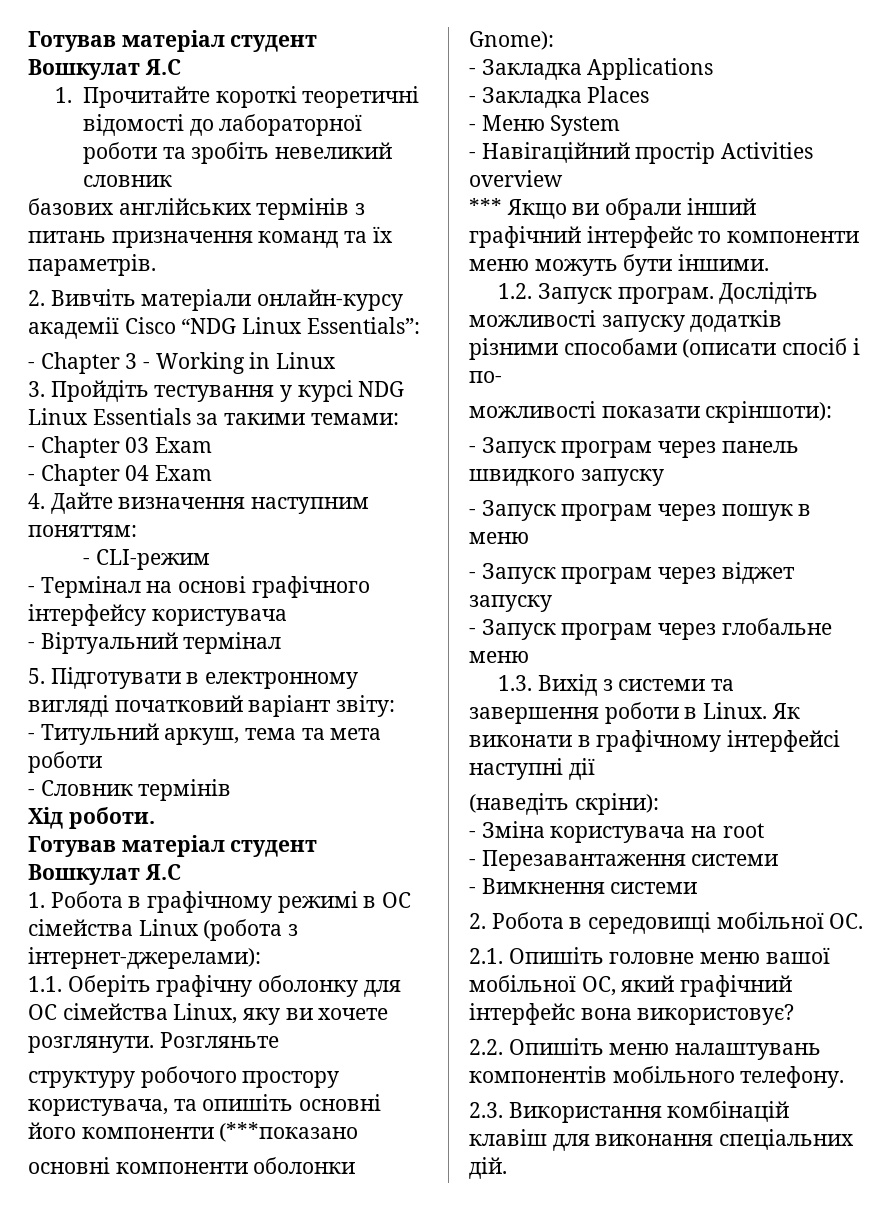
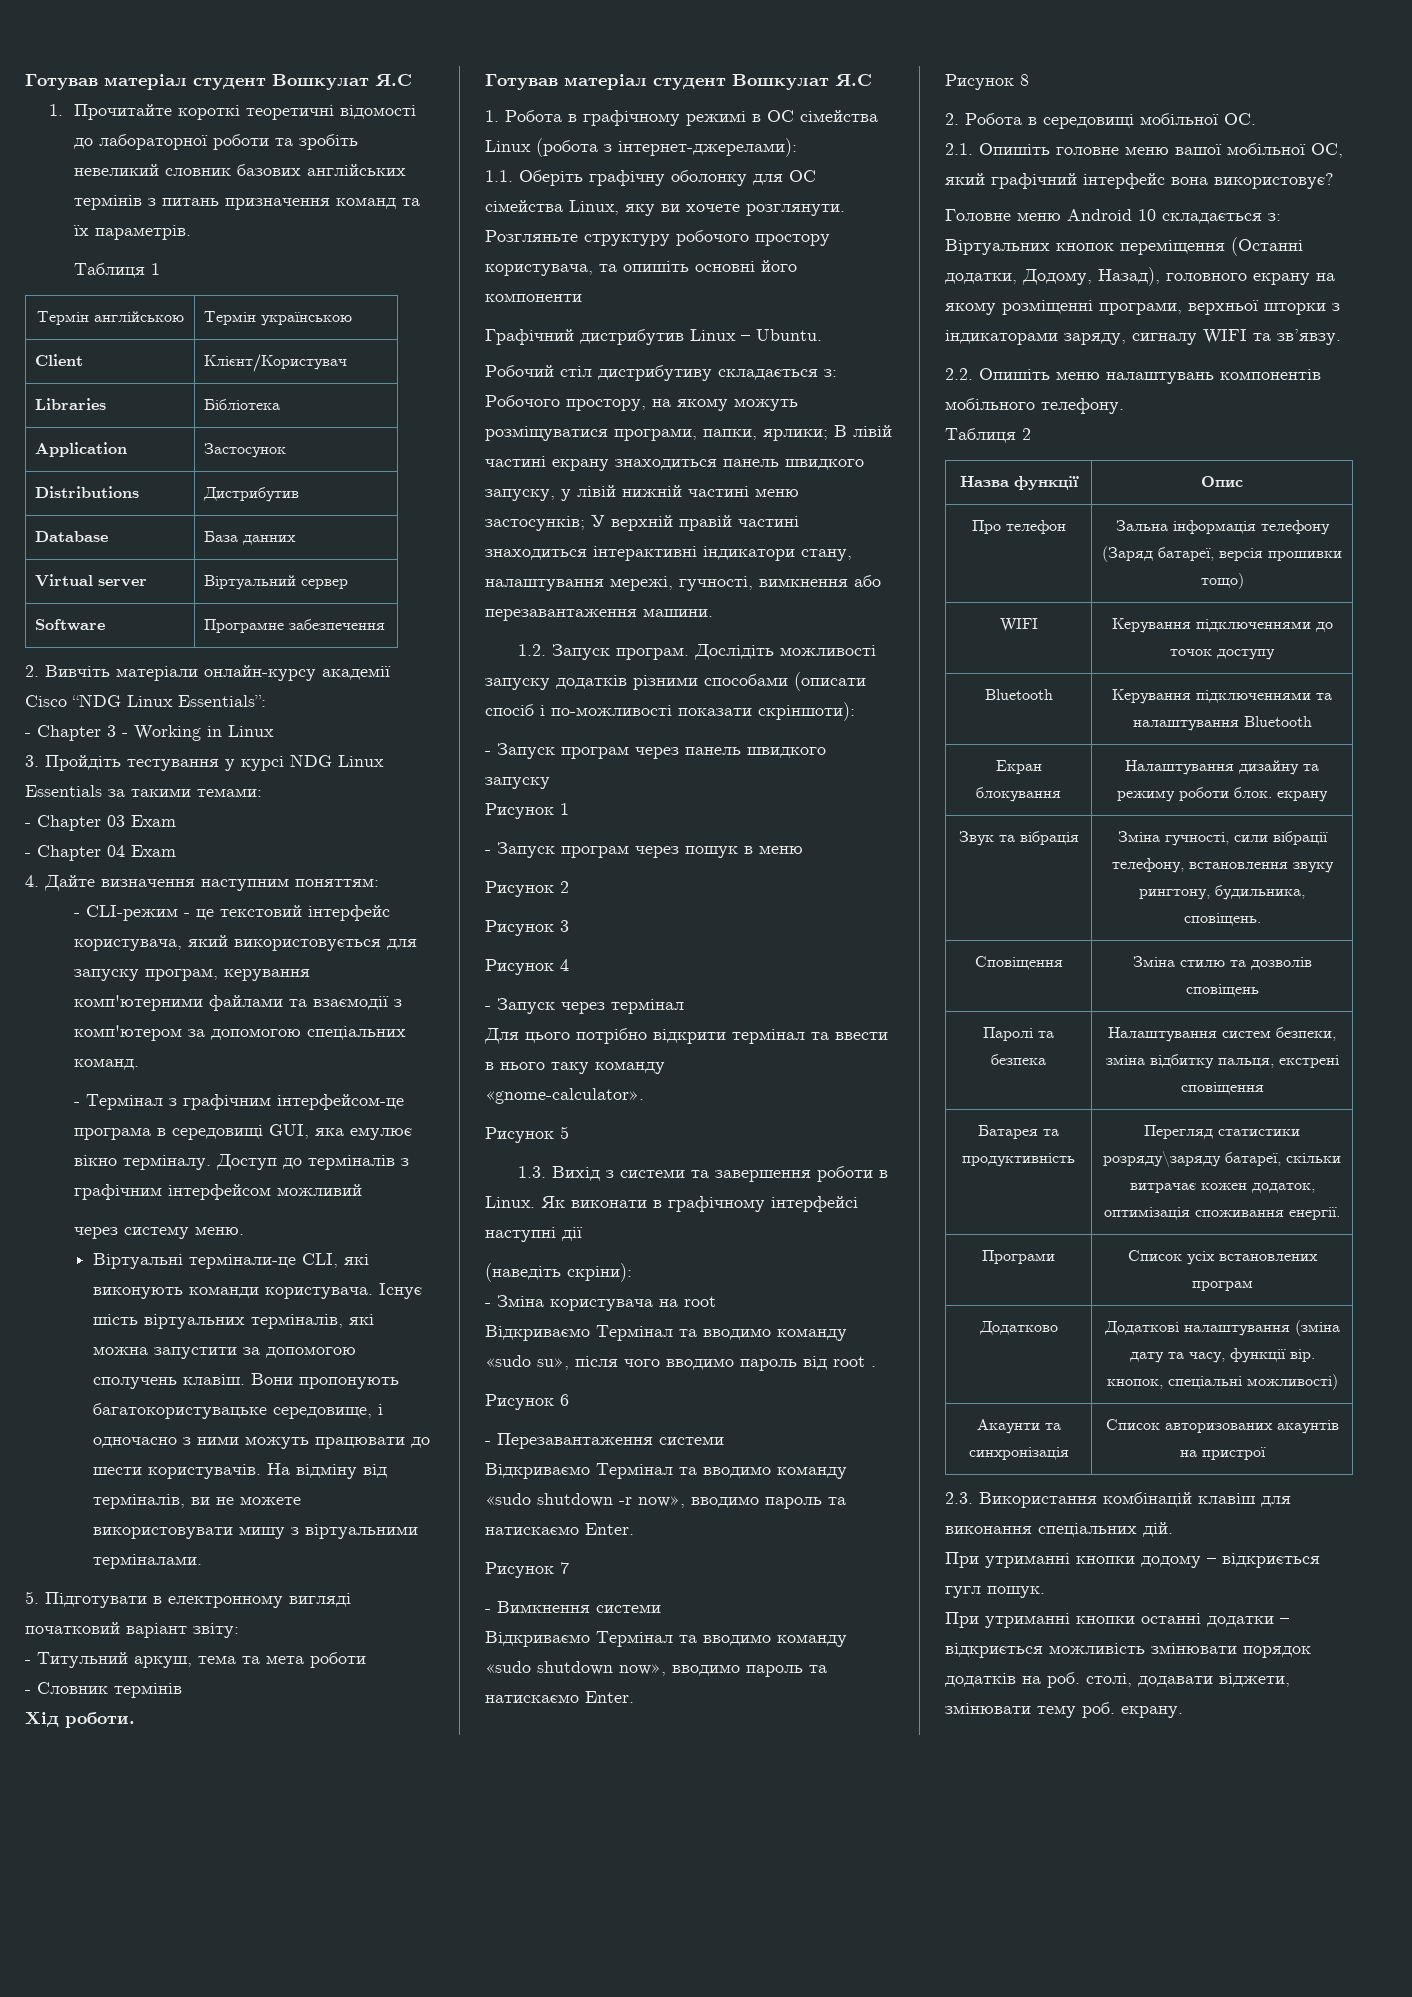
(172, 181) // -> (231, 172) none
(156, 265) none -> [73,263,160,278] [36,311,184,325] [204,311,353,326] [35,354,84,366] [204,354,348,372] [35,398,107,410] [204,399,281,410] [35,442,128,457] [204,443,287,458] [35,486,140,498] [203,487,300,502] [35,531,109,542] [204,531,297,545] [35,574,148,587] [204,575,349,590] [35,619,106,631] [204,619,386,633] // Таблиця 1 // Термін англійською | Термін українською // Сlient | Клієнт/Користувач // Libraries | Бібліотека // Application | Застосунок // Distributions | Дистрибутив // Database | База данних // Virtual server | Віртуальний сервер // Software | Програмне забезпечення
[28,576,370,598] [28,604,287,626] [28,632,282,654] // - Термінал на основі графічного інтерфейсу користувача // - Віртуальний термінал -> [183,905,390,921] [73,935,417,951] [73,968,310,981] [73,995,402,1011] [73,1025,406,1041] [73,1058,139,1070] [73,1094,404,1110] [73,1124,412,1140] [73,1154,409,1170] [73,1184,362,1200] [73,1226,244,1239] [92,1253,369,1269] [92,1283,422,1299] [92,1314,374,1329] [92,1346,356,1359] [92,1373,399,1389] [92,1403,383,1419] [92,1436,430,1449] [92,1463,387,1479] [92,1494,301,1509] [92,1524,418,1539] [92,1554,202,1569] - це текстовий інтерфейс користувача, який використовується для запуску програм, керування комп'ютерними файлами та взаємодії з комп'ютером за допомогою спеціальних команд. // - Термінал з графічним інтерфейсом-це програма в середовищі GUI, яка емулює вікно терміналу. Доступ до терміналів з графічним інтерфейсом можливий // через систему меню. // Віртуальні термінали-це CLI, які виконують команди користувача. Існує шість віртуальних терміналів, які можна запустити за допомогою сполучень клавіш. Вони пропонують багатокористувацьке середовище, і одночасно з ними можуть працювати до шести користувачів. На відміну від терміналів, ви не можете використовувати мишу з віртуальними терміналами.
(279, 1040) // -> (578, 236) none
[219,1122,359,1142] [28,1157,356,1174] [469,31,554,50] [469,58,714,80] [469,86,650,108] [469,115,621,136] [469,142,814,164] [469,170,563,187] [469,198,756,220] [469,226,860,248] [469,254,770,276] (***показано // основні компоненти оболонки Gnome): // - Закладка Applications // - Закладка Places // - Меню System // - Навігаційний простір Activities overview // *** Якщо ви обрали інший графічний інтерфейс то компоненти меню можуть бути іншими. -> [485,329,822,345] [485,365,837,381] [485,395,798,411] [485,425,892,441] [485,456,864,471] [485,485,799,501] [485,515,799,531] [485,546,852,561] [485,575,881,591] [485,608,713,621] // Графічний дистрибутив Linux – Ubuntu. // Робочий стіл дистрибутиву складається з: Робочого простору, на якому можуть розміщуватися програми, папки, ярлики; В лівій частині екрану знаходиться панель швидкого запуску, у лівій нижній частині меню застосунків; У верхній правій частині знаходиться інтерактивні індикатори стану, налаштування мережі, гучності, вимкнення або перезавантаження машини.
[469,371,502,383] [469,401,596,418] по- // можливості -> [551,705,672,716] по-можливості
(664, 477) none -> [485,803,569,819] // Рисунок 1
[469,562,795,584] [469,595,552,612] [469,618,832,640] [469,651,529,663] - Запуск програм через віджет запуску // - Запуск програм через глобальне меню -> [485,881,569,897] [485,920,569,936] [485,959,569,975] [485,998,684,1014] [484,1028,888,1044] [485,1061,665,1074] [485,1088,644,1104] [485,1126,569,1143] Рисунок 2 // Рисунок 3 // Рисунок 4 // - Запуск через термінал // Для цього потрібно відкрити термінал та ввести в нього таку команду // «gnome-calculator». // Рисунок 5
[469,850,779,871] [469,878,698,894] - Перезавантаження системи // - Вимкнення системи -> [485,1325,847,1341] [485,1355,876,1371] [485,1394,569,1410] [485,1433,724,1449] [485,1463,847,1479] [485,1493,846,1509] [485,1523,634,1535] [485,1562,569,1578] [485,1601,661,1613] [485,1631,847,1647] [485,1661,827,1677] [485,1691,634,1703] [945,74,1029,90] Відкриваємо Термінал та вводимо команду «sudo su», після чого вводимо пароль від root . // Рисунок 6 // - Перезавантаження системи // Відкриваємо Термінал та вводимо команду «sudo shutdown -r now», вводимо пароль та натискаємо Enter. // Рисунок 7 // - Вимкнення системи // Відкриваємо Термінал та вводимо команду «sudo shutdown now», вводимо пароль та натискаємо Enter. // Рисунок 8
(795, 1014) none -> [945,209,1281,224] [945,237,1303,256] [945,267,1335,286] [945,300,1340,315] [945,329,1341,345] // Головне меню Android 10 складається з: Віртуальних кнопок переміщення (Останні додатки, Додому, Назад), головного екрану на якому розміщенні програми, верхньої шторки з індикаторами заряду, сигналу WIFI та зв’явзу.
(845, 1077) none -> [945,428,1031,443] [959,475,1079,490] [1201,476,1243,487] [971,520,1066,534] [1115,520,1330,535] [1102,546,1342,562] [1200,573,1244,589] [999,618,1038,632] [1111,618,1333,633] [1170,649,1275,660] [984,689,1053,700] [1112,689,1332,704] [1132,716,1312,731] [995,760,1042,774] [976,787,1061,802] [1125,760,1319,775] [1117,787,1328,802] [958,831,1079,846] [1117,831,1328,846] [1111,858,1334,873] [1139,885,1305,900] [1183,913,1261,926] [974,956,1063,970] [1132,956,1312,970] [1185,984,1259,997] [983,1027,1054,1041] [991,1054,1046,1065] [1108,1027,1336,1042] [1105,1054,1339,1069] [1180,1082,1264,1095] [978,1125,1059,1139] [962,1153,1075,1167] [1144,1125,1300,1139] [1103,1151,1341,1167] [1129,1183,1315,1193] [1104,1207,1340,1220] [982,1250,1055,1264] [1127,1250,1318,1265] [1191,1280,1253,1291] [978,1321,1058,1335] [1103,1320,1340,1336] [1129,1348,1315,1363] [1106,1374,1338,1390] [976,1419,1061,1434] [968,1447,1069,1460] [1105,1419,1339,1434] [1179,1447,1266,1460] // Таблиця 2 // Назва функції | Опис // Про телефон | Зальна інформація телефону (Заряд батареї, версія прошивки тощо) // WIFI | Керування підключеннями до точок доступу // Bluetooth | Керування підключеннями та налаштування Bluetooth // Екран блокування | Налаштування дизайну та режиму роботи блок. екрану // Звук та вібрація | Зміна гучності, сили вібрації телефону, встановлення звуку рингтону, будильника, сповіщень. // Сповіщення | Зміна стилю та дозволів сповіщень // Паролі та безпека | Налаштування систем безпеки, зміна відбитку пальця, екстрені сповіщення // Батарея та продуктивність | Перегляд статистики розряду\заряду батареї, скільки витрачає кожен додаток, оптимізація споживання енергії. // Програми | Список усіх встановлених програм // Додатково | Додаткові налаштування (зміна дату та часу, функції вір. кнопок, спеціальні можливості) // Акаунти та синхронізація | Список авторизованих акаунтів на пристрої
(507, 1168) none -> [945,1552,1320,1568] [945,1586,1045,1598] [945,1612,1289,1628] [945,1643,1311,1658] [945,1672,1290,1688] [945,1702,1183,1718] // При утриманні кнопки додому – відкриється гугл пошук. // При утриманні кнопки останні додатки – відкриється можливість змінювати порядок додатків на роб. столі, додавати віджети, змінювати тему роб. екрану.

